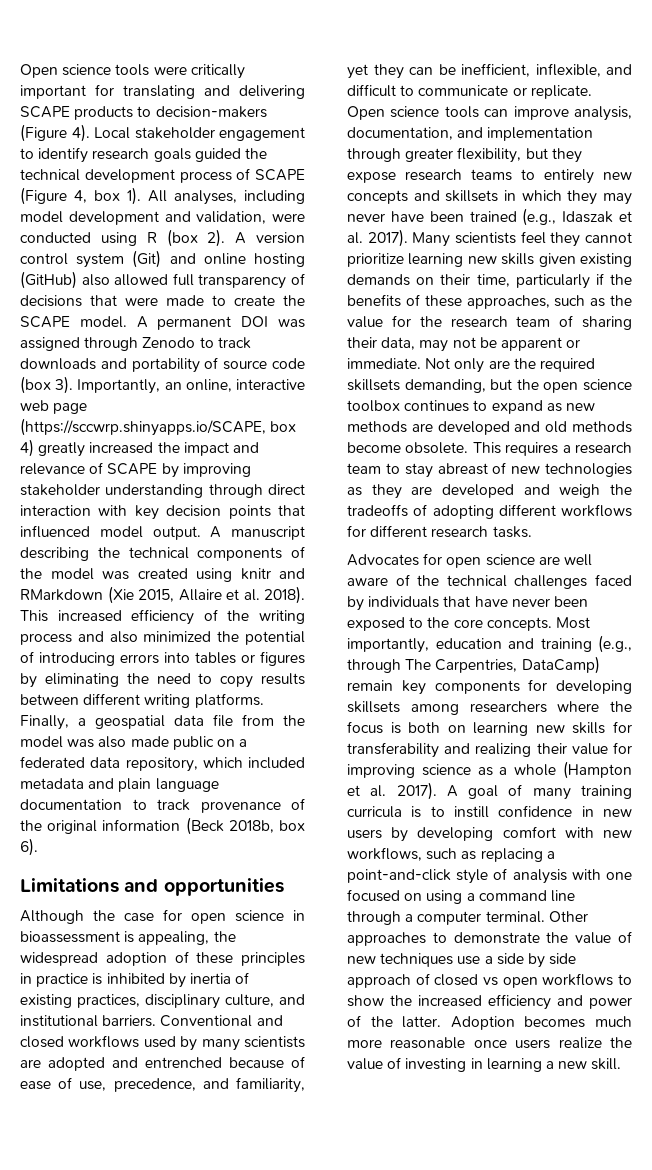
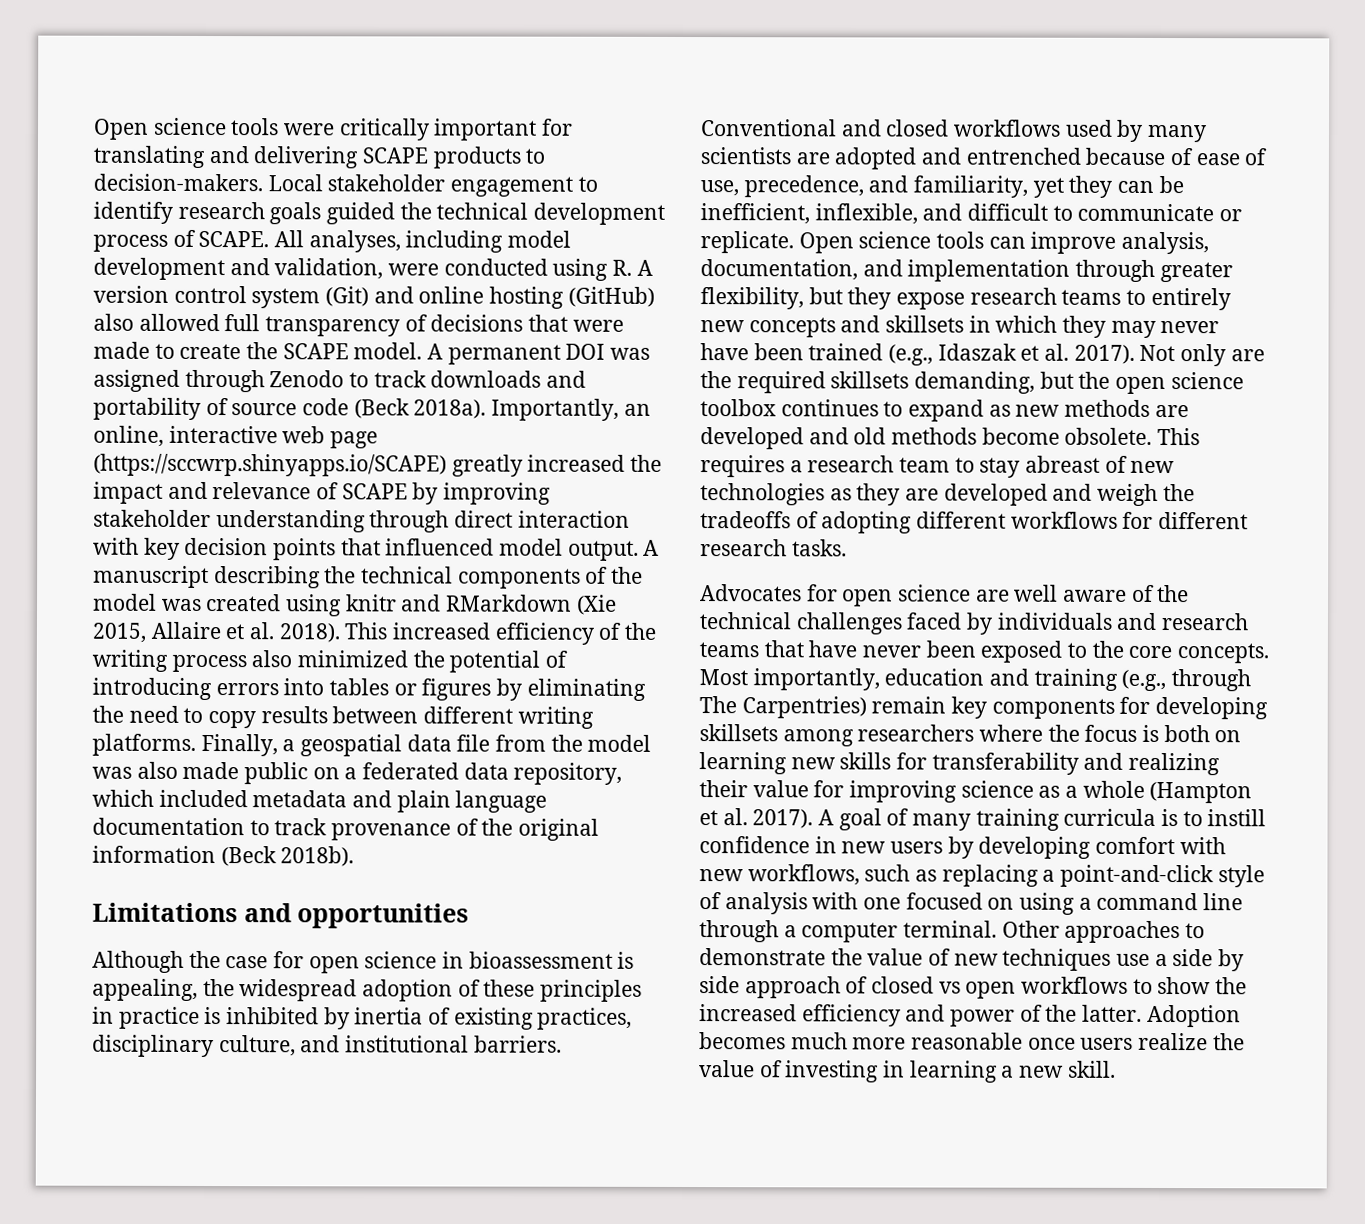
[155,106,267,118] [20,124,90,142] decision-makers (Figure 4). -> [93,173,263,192] decision-makers.
[255,169,305,181] [20,187,141,205] SCAPE (Figure 4, box 1). -> [198,230,270,248] SCAPE.
[146,229,226,247] R (box 2). -> [612,259,633,276] R.
[20,376,74,394] (box 3). -> [353,398,487,419] (Beck 2018a).
[20,418,297,436] [20,439,34,457] (https://sccwrp.shinyapps.io/SCAPE, box 4) -> [93,453,447,477] (https://sccwrp.shinyapps.io/SCAPE)
[77,631,104,642] and -> (247, 663) none
[228,820,305,833] [20,838,38,856] 2018b, box 6). -> [280,846,355,867] 2018b).
[412,231,632,247] [347,253,632,267] [347,273,632,289] [347,294,632,309] [347,315,632,330] [347,337,581,352] [347,358,421,369] Many scientists feel they cannot prioritize learning new skills given existing demands on their time, particularly if the benefits of these approaches, such as the value for the research team of sharing their data, may not be apparent or immediate. -> (1135, 354) none
(440, 602) none -> [1116,612,1249,631] [699,642,759,658] and research teams
[435,656,600,674] Carpentries, DataCamp) -> [741,696,867,719] Carpentries)

